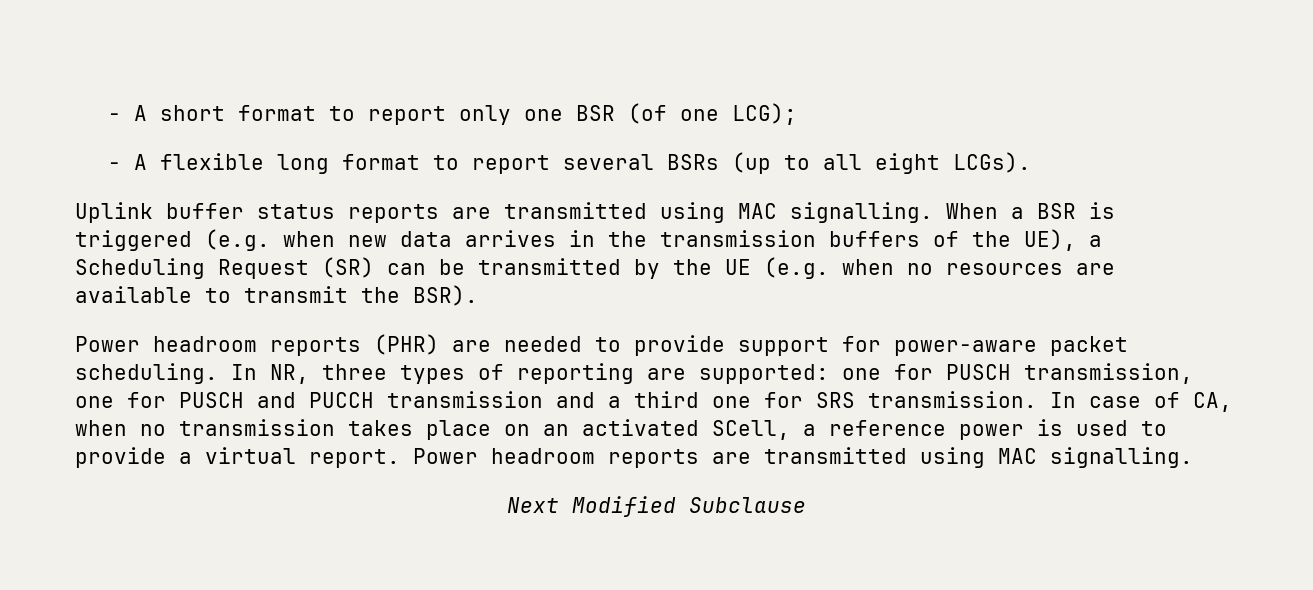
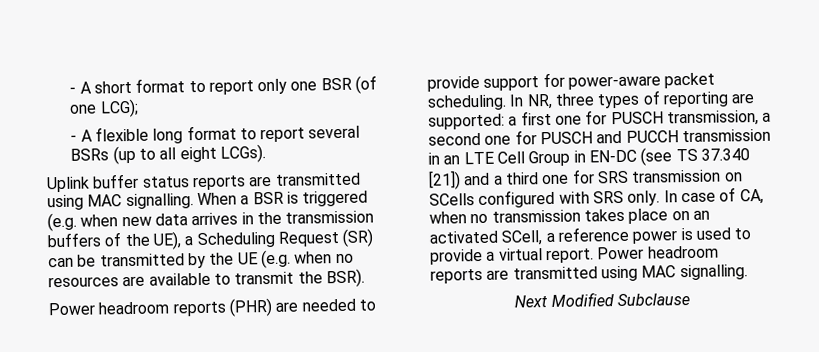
(829, 374) none -> [508,110,552,126] a first
(1193, 373) none -> [762,112,772,122] [428,132,481,146] a second
(543, 399) none -> [428,147,750,167] [428,170,461,190] in an LTE Cell Group in EN-DC (see TS 37.340 [21])
[868,391,1037,408] transmission. -> [631,169,743,183] [429,189,661,209] transmission on SCells configured with SRS only.

